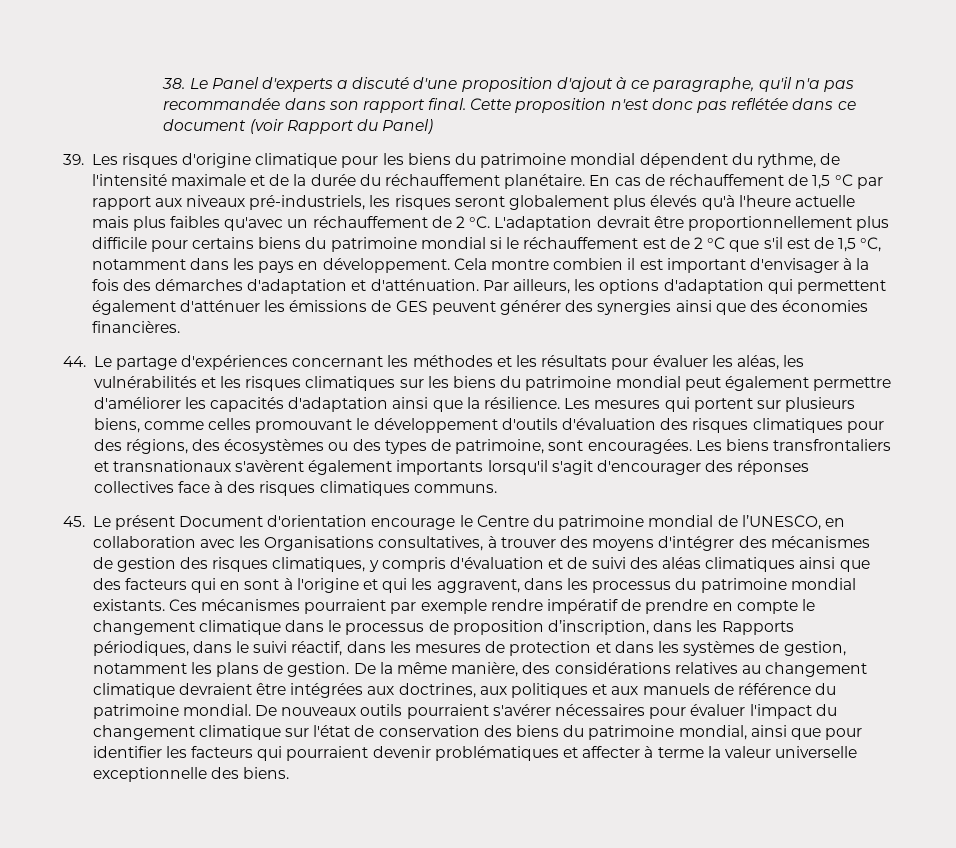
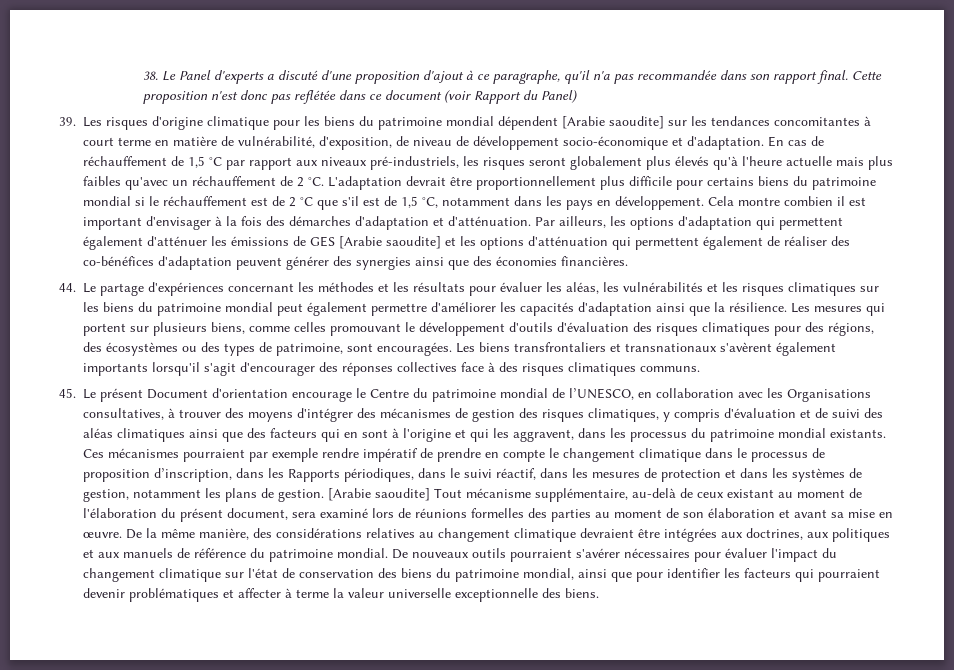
[731,153,841,168] [91,174,586,189] du rythme, de l'intensité maximale et de la durée du réchauffement planétaire. -> [562,116,871,129] [83,136,764,150] [Arabie saoudite] sur les tendances concomitantes à court terme en matière de vulnérabilité, d'exposition, de niveau de développement socio-économique et d'adaptation.
(428, 306) none -> [339,236,850,250] [83,256,232,270] [Arabie saoudite] et les options d'atténuation qui permettent également de réaliser des co-bénéfices d'adaptation
(350, 669) none -> [328,488,862,502] [83,508,893,522] [83,532,122,538] [Arabie saoudite] Tout mécanisme supplémentaire, au-delà de ceux existant au moment de l'élaboration du présent document, sera examiné lors de réunions formelles des parties au moment de son élaboration et avant sa mise en œuvre.

